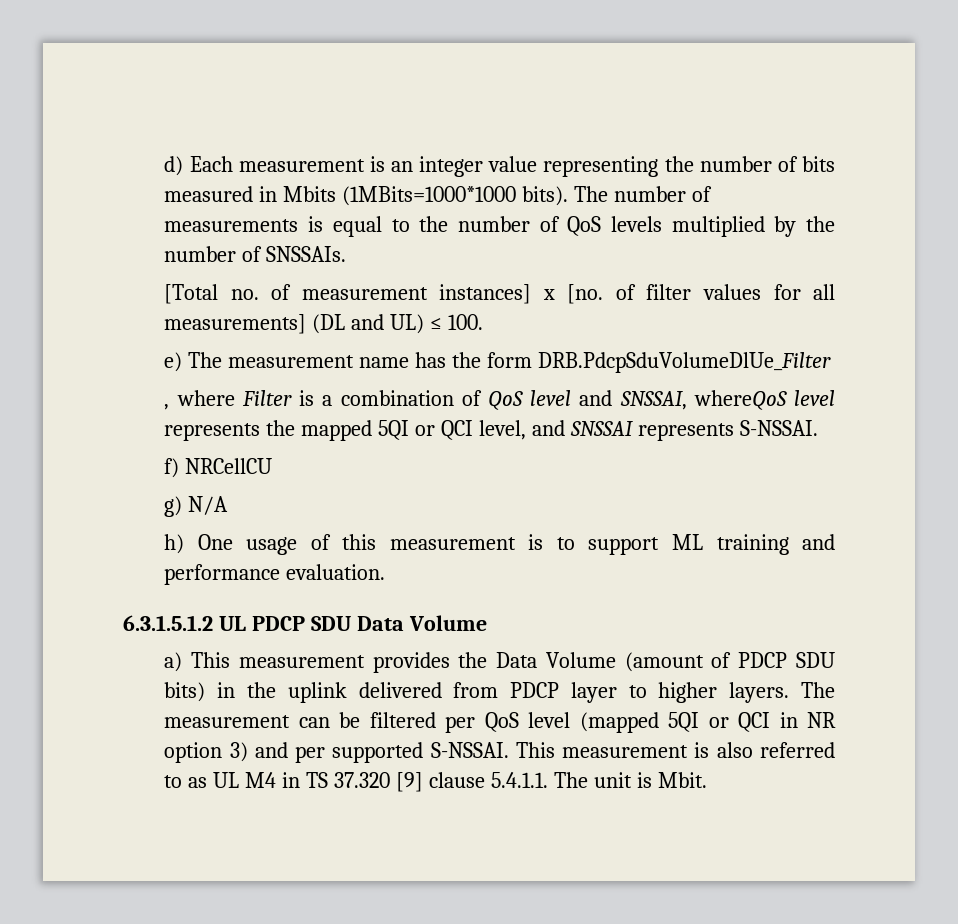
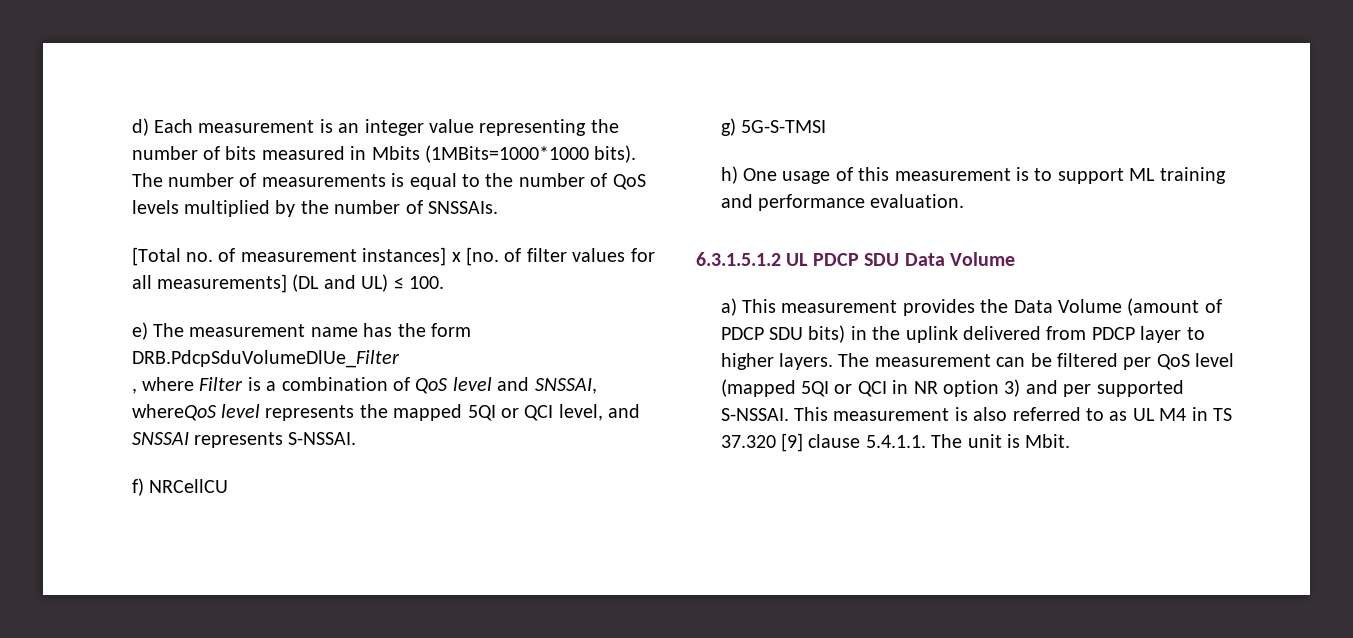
[188,496,229,515] N/A -> [740,120,826,133] 5G-S-TMSI

